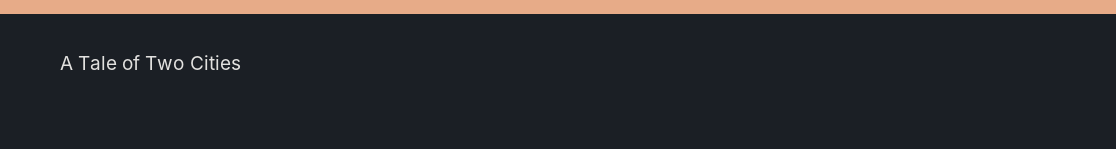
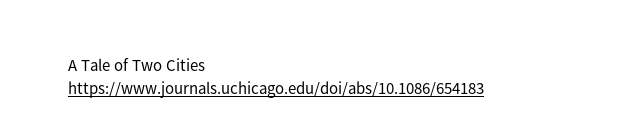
(241, 62) none -> [68,81,484,98] // https://www.journals.uchicago.edu/doi/abs/10.1086/654183

